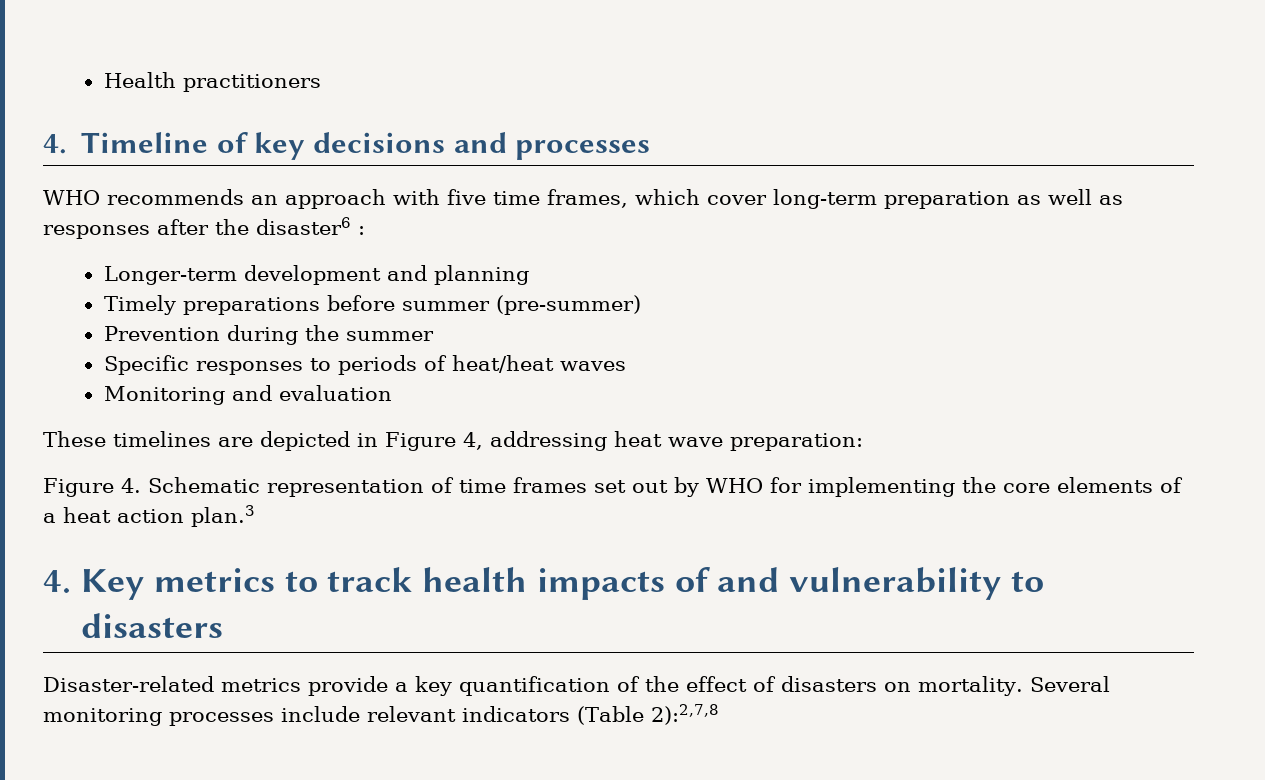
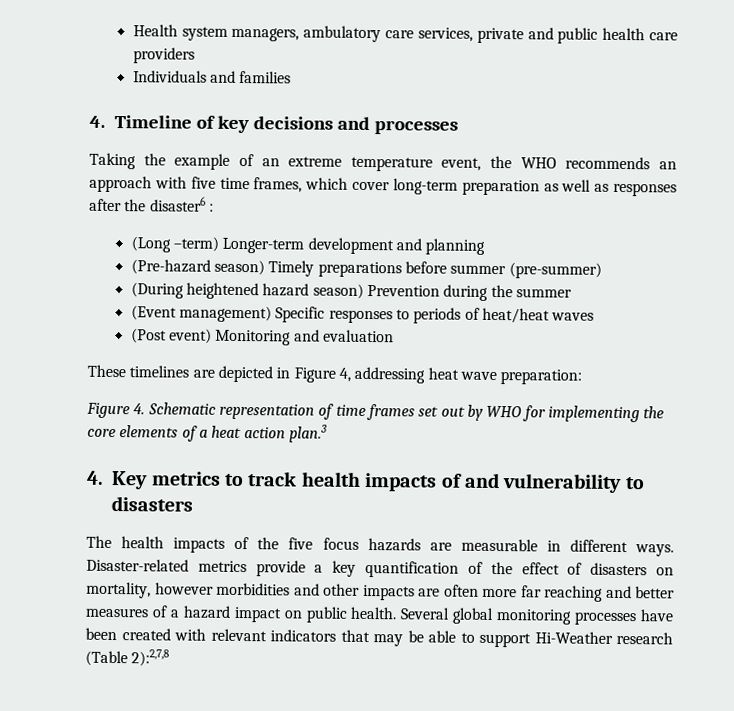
[182,74,321,92] practitioners -> [181,25,678,44] [132,47,195,64] [132,70,292,84] system managers, ambulatory care services, private and public health care providers // Individuals and families
(651, 150) none -> [89,152,513,172] Taking the example of an extreme temperature event, the
(365, 230) none -> [130,236,220,253] (Long –term)
(529, 275) none -> [130,259,266,276] (Pre-hazard season)
(641, 305) none -> [130,282,364,300] (During heightened hazard season)
(434, 336) none -> [130,305,273,323] (Event management)
(626, 366) none -> [130,328,213,344] (Post event)
(224, 625) none -> [86,535,674,557] The health impacts of the five focus hazards are measurable in different ways.
[918,676,1110,696] [43,706,570,726] mortality. Several monitoring processes include relevant indicators -> [86,581,675,602] [85,605,674,626] [85,627,673,648] mortality, however morbidities and other impacts are often more far reaching and better measures of a hazard impact on public health. Several global monitoring processes have been created with relevant indicators that may be able to support Hi-Weather research

